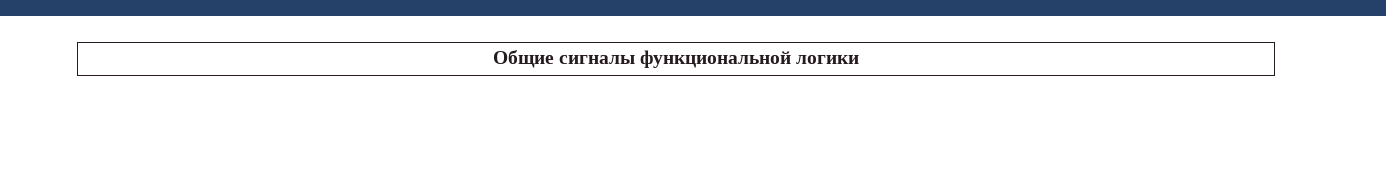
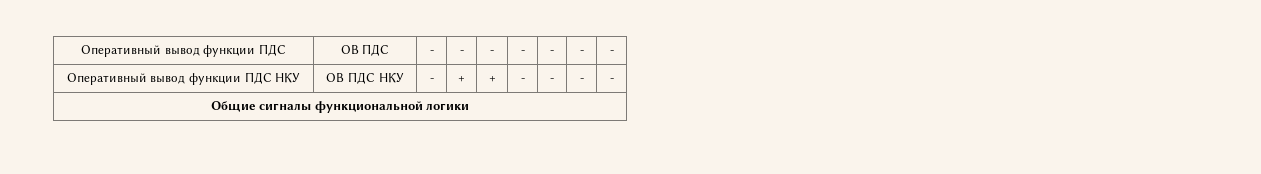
(492, 59) none -> [81,44,286,57] [340,44,390,56] [429,50,434,54] [459,50,464,54] [490,50,494,54] [520,50,525,54] [550,50,554,54] [579,50,584,54] [609,50,614,54] [66,72,301,85] [326,72,404,84] [429,78,434,82] [458,76,465,82] [488,76,496,82] [520,78,525,82] [550,78,554,82] [579,78,584,82] [609,78,614,82] Оперативный вывод функции ПДС | ОВ ПДС | - | - | - | - | - | - | - // Оперативный вывод функции ПДС НКУ | ОВ ПДС НКУ | - | + | + | - | - | - | - //

